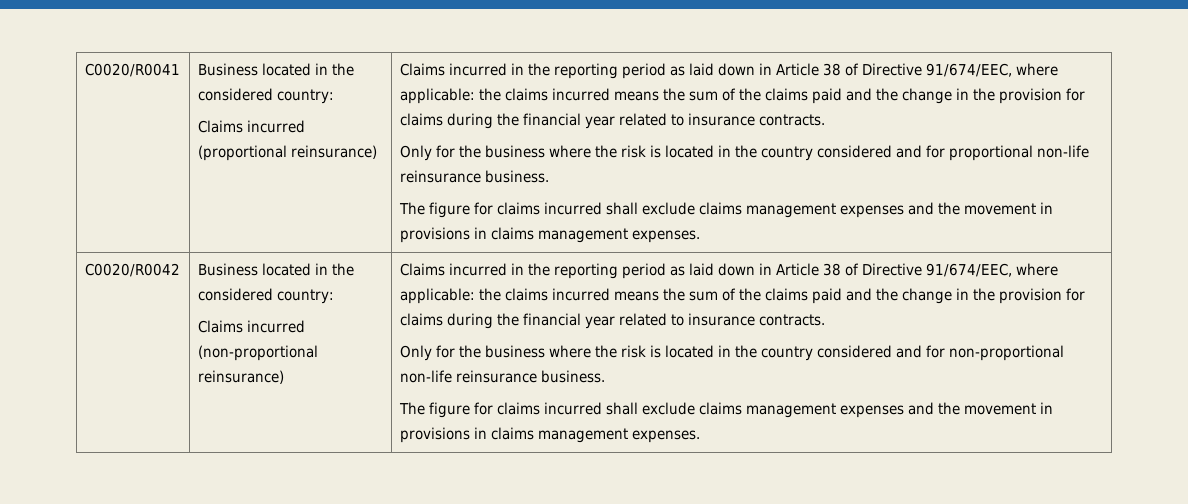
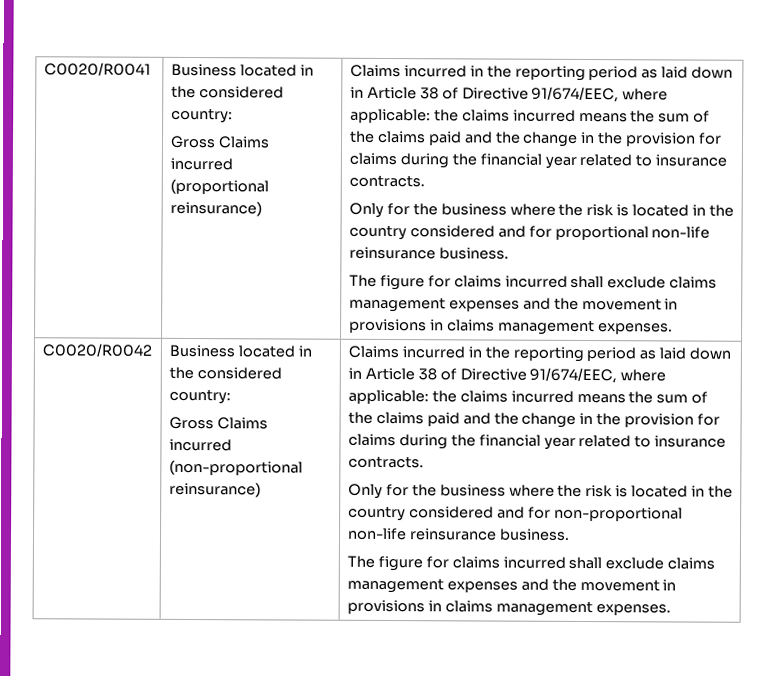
(334, 96) none -> [169,135,216,149] Gross
(334, 296) none -> [168,416,214,430] Gross

